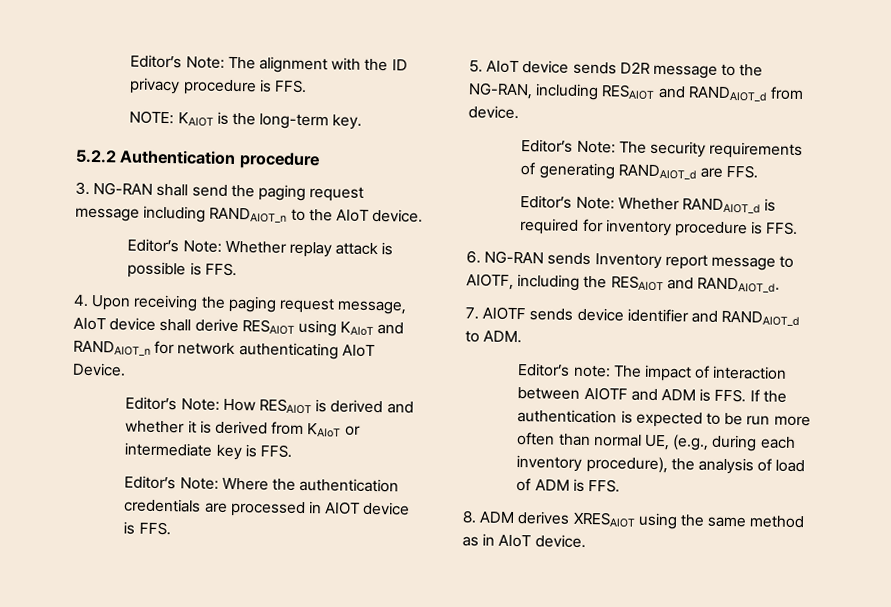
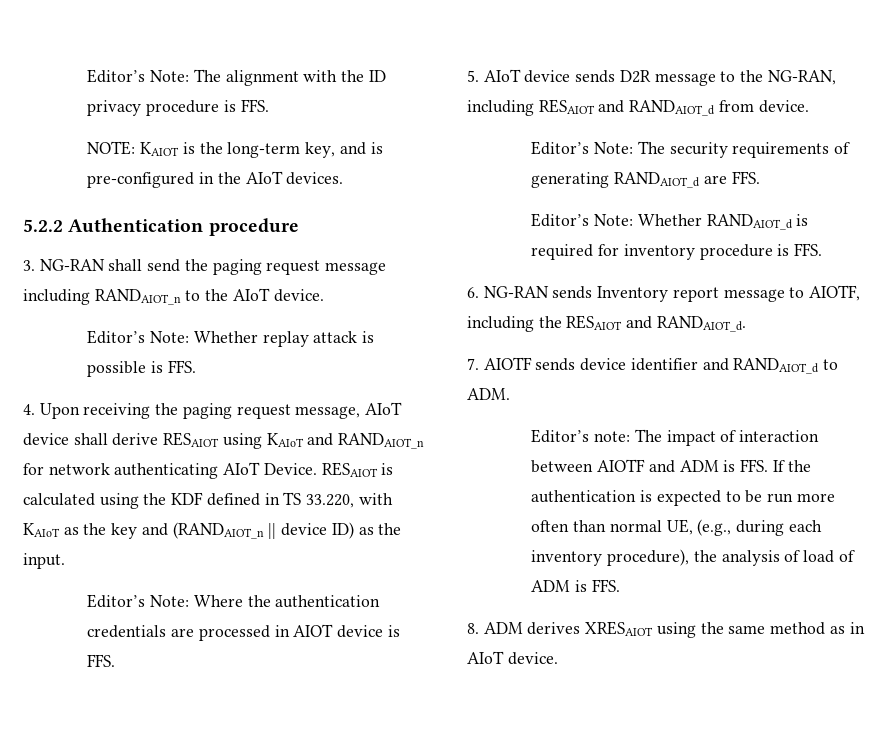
[332,114,363,130] key. -> [305,142,383,158] [87,171,344,188] key, and is pre-configured in the AIoT devices.
[125,396,414,415] [125,420,361,438] [124,442,292,461] // Editor’s Note: How RESAIOT is derived and whether it is derived from KAIoT or intermediate key is FFS. -> [321,462,394,477] [23,492,393,509] [23,522,402,539] [23,553,65,569] RESAIOT is calculated using the KDF defined in TS 33.220, with KAIoT as the key and (RANDAIOT_n || device ID) as the input.

